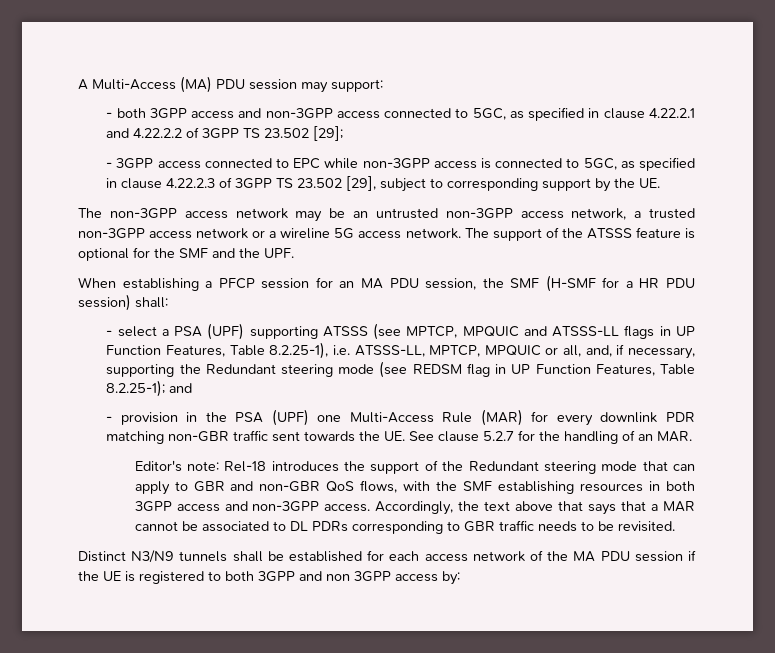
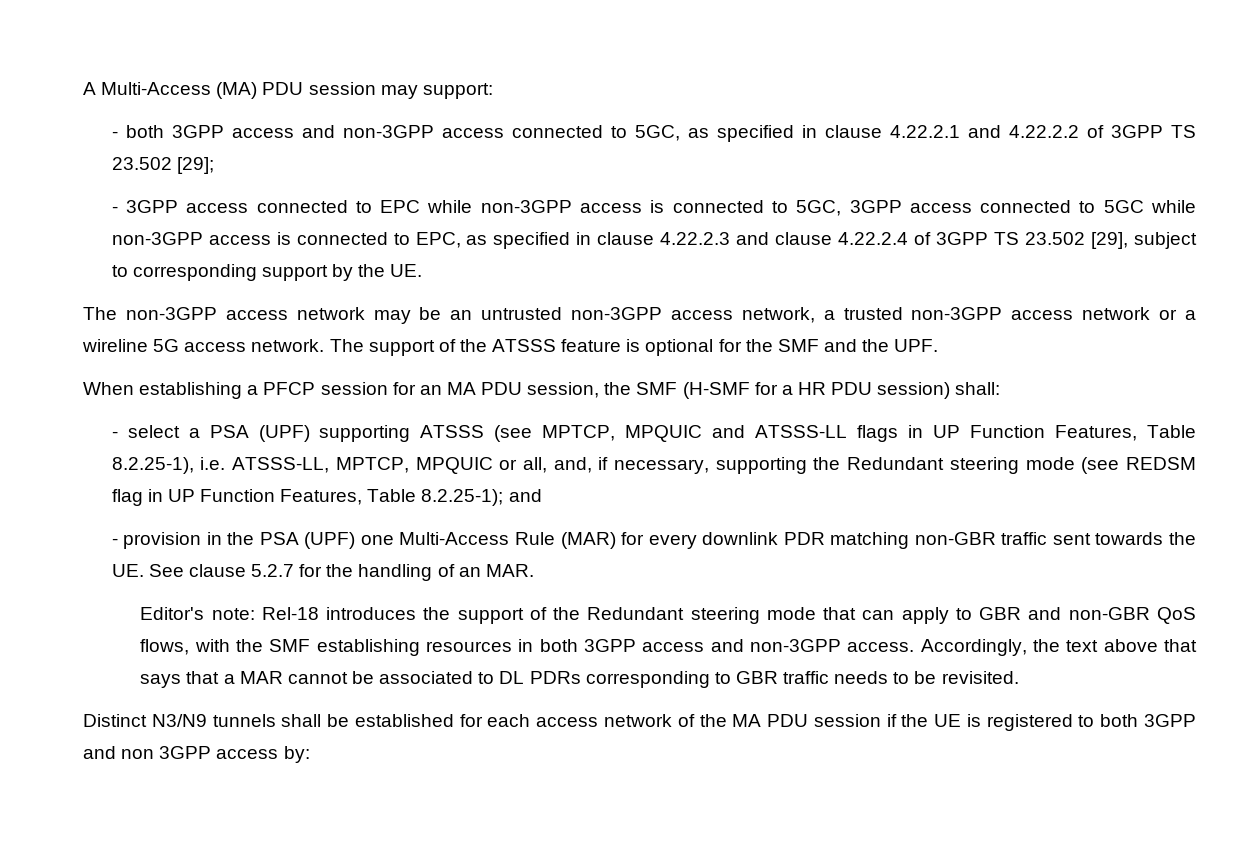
(617, 164) none -> [849,200,1196,213] [111,232,461,248] 3GPP access connected to 5GC while non-3GPP access is connected to EPC,
(216, 183) none -> [736,232,909,245] and clause 4.22.2.4

